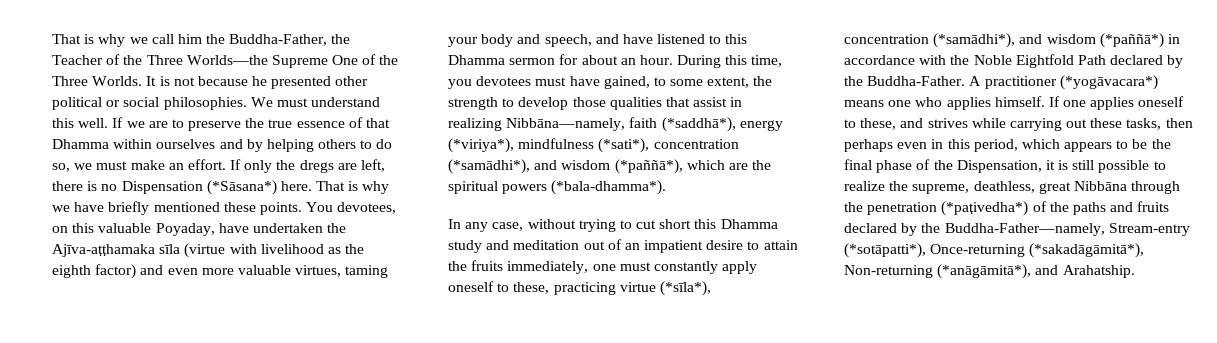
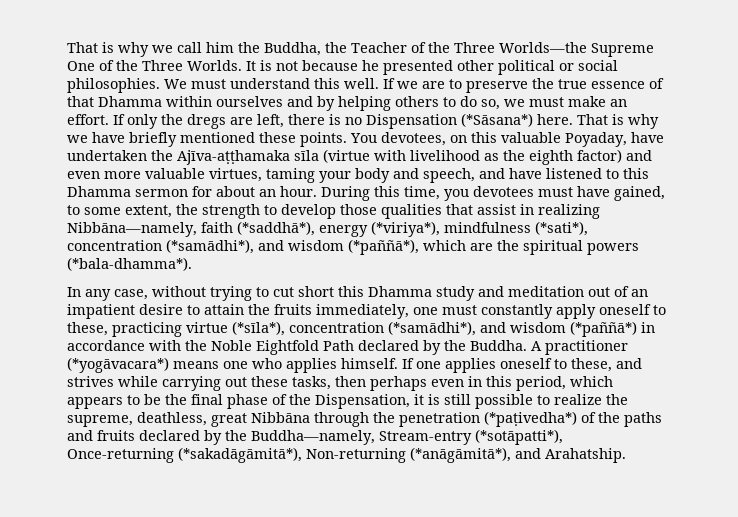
[229,34,328,46] Buddha-Father, -> [264,42,321,56] Buddha,
[867,76,966,86] Buddha-Father. -> [470,340,527,351] Buddha.
[944,223,1105,236] Buddha-Father—namely, -> [251,430,375,445] Buddha—namely,

